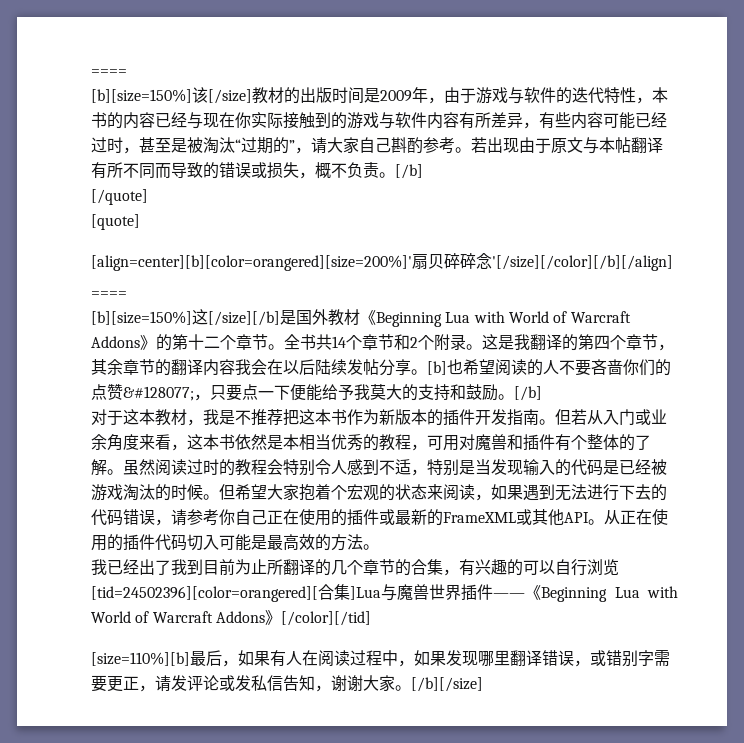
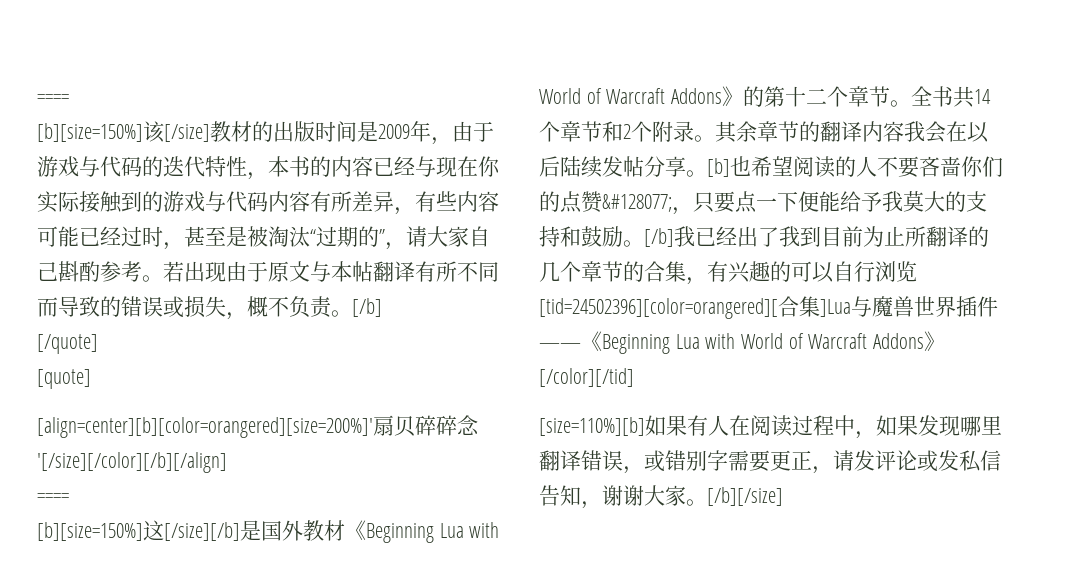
[524,87,556,103] 软件 -> [100,156,142,177] 代码
[395,112,427,128] 软件 -> [226,191,268,212] 代码
[482,334,674,351] 这是我翻译的第四个章节， -> (715, 138) none
[91,409,667,426] [91,434,651,451] [91,459,667,476] [91,484,667,501] [91,509,668,526] [91,534,379,551] // 对于这本教材，我是不推荐把这本书作为新版本的插件开发指南。但若从入门或业余角度来看，这本书依然是本相当优秀的教程，可用对魔兽和插件有个整体的了解。虽然阅读过时的教程会特别令人感到不适，特别是当发现输入的代码是已经被游戏淘汰的时候。但希望大家抱着个宏观的状态来阅读，如果遇到无法进行下去的代码错误，请参考你自己正在使用的插件或最新的FrameXML或其他API。从正在使用的插件代码切入可能是最高效的方法。 // -> (674, 237) none
[190,650,238,667] 最后， -> (645, 426) none

